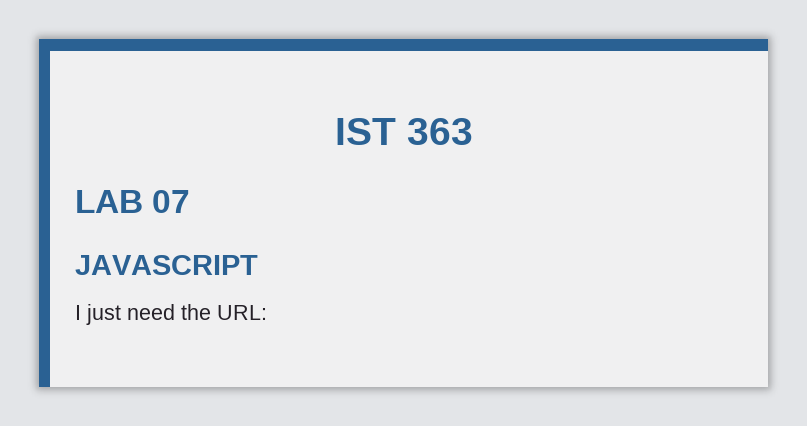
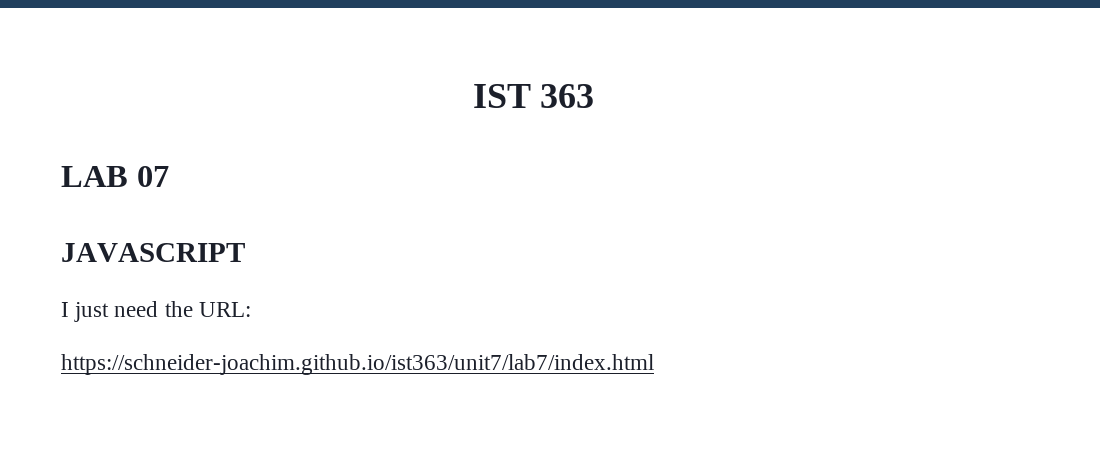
(267, 312) none -> [61,354,654,375] // https://schneider-joachim.github.io/ist363/unit7/lab7/index.html

